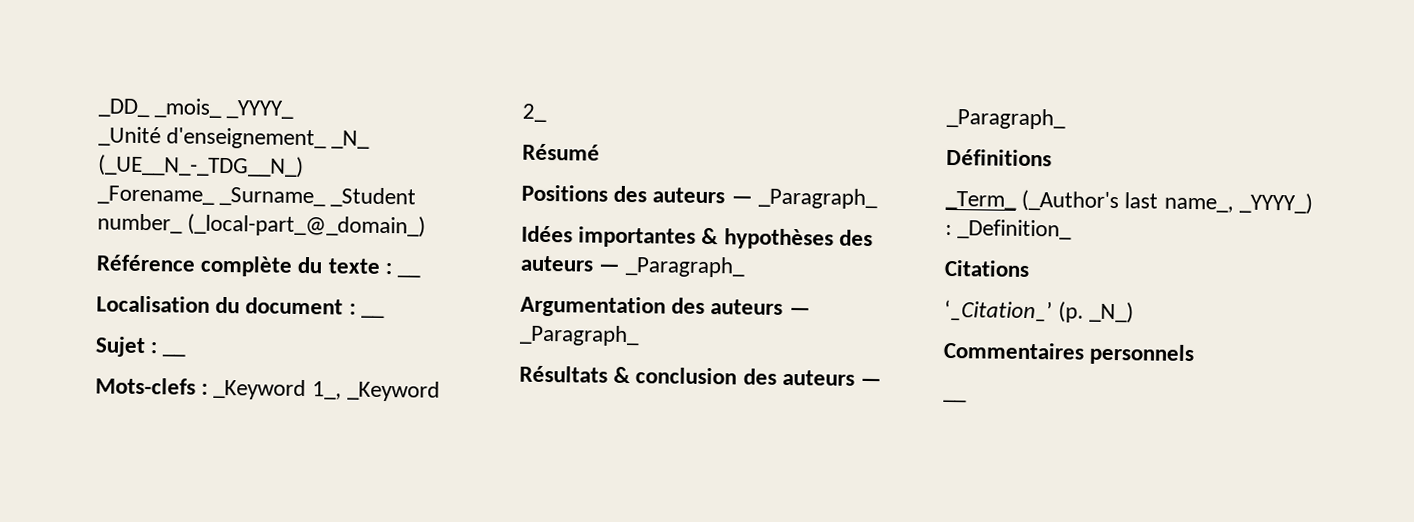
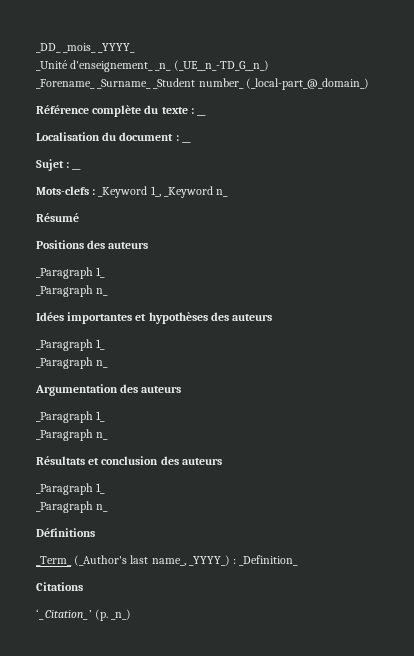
[331,130,371,149] [98,154,304,178] _N_ (_UE__N_-_TDG__N_) -> [155,60,269,71] _n_ (_UE__n_-TD_G__n_)
[522,103,547,123] 2_ -> [216,189,229,197] n_
[730,187,878,210] — _Paragraph_ -> [36,267,106,279] [36,285,109,297] // _Paragraph 1_ // _Paragraph n_
[701,227,720,245] & -> [135,314,147,321] et
[598,255,747,278] — _Paragraph_ -> [36,339,106,351] [36,357,109,369] // _Paragraph 1_ // _Paragraph n_
[788,307,811,316] [519,324,640,347] — _Paragraph_ -> [36,411,106,423] [36,429,109,441] // _Paragraph 1_ // _Paragraph n_
[613,366,632,384] & -> [88,458,100,465] et
[860,377,883,387] [946,107,1066,130] — _Paragraph_ -> [36,483,106,495] [36,501,109,513] // _Paragraph 1_ // _Paragraph n_
[1089,301,1135,324] [943,341,1195,366] [943,398,967,403] _N_) // Commentaires personnels // __ -> [111,609,132,620] _n_)

